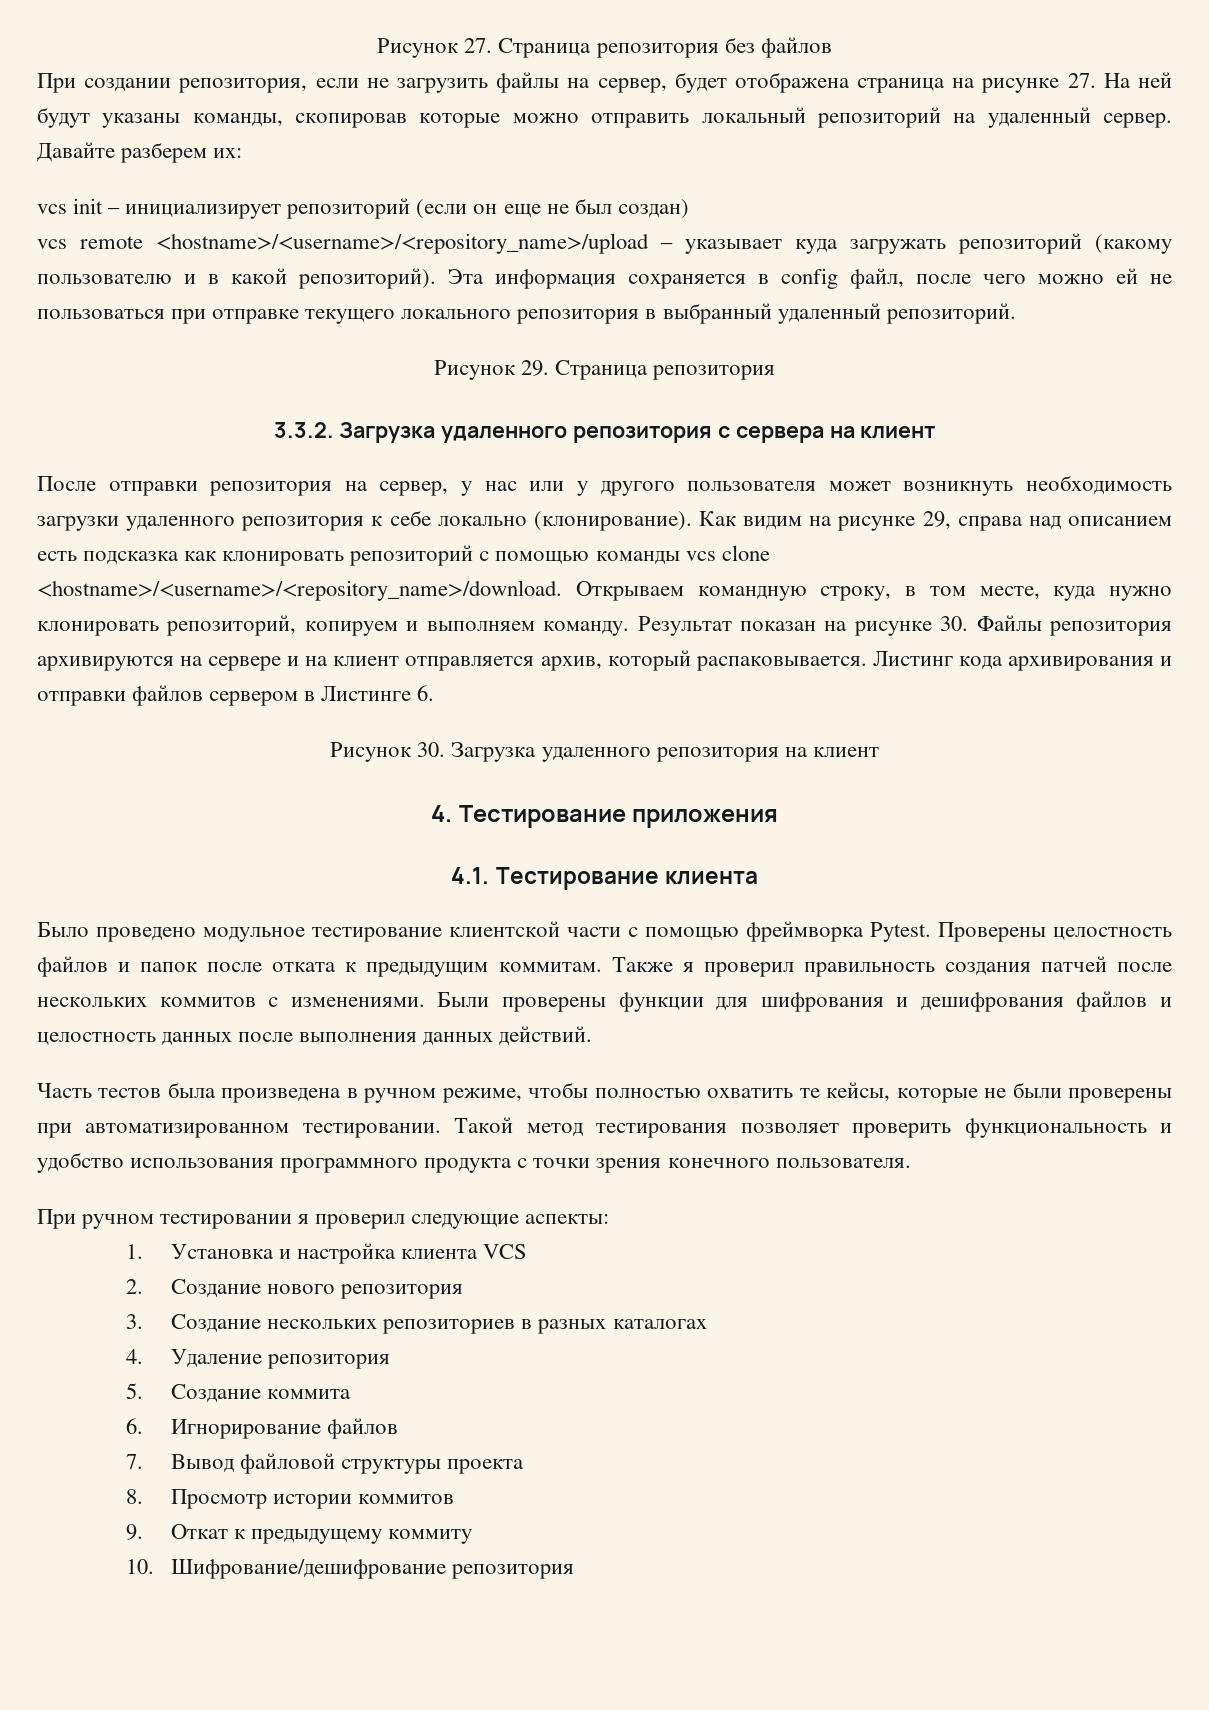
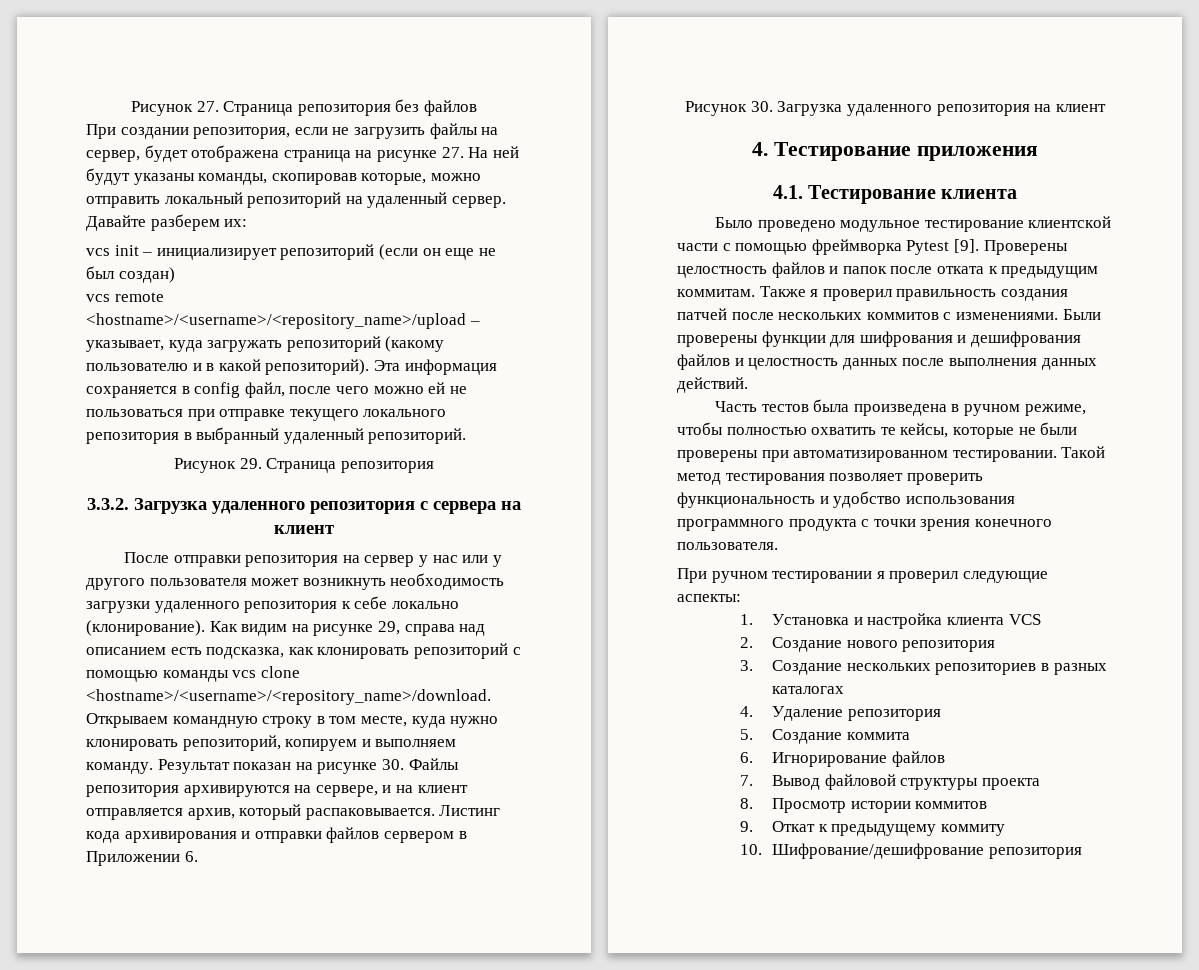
[419,113,501,128] которые -> [361,173,427,185] которые,
[685,239,782,254] указывает -> [86,340,164,352] указывает,
[379,481,449,496] сервер, -> [364,555,415,567] сервер
[83,551,180,565] подсказка -> [206,647,285,659] подсказка,
[820,586,892,601] строку, -> [262,716,313,728] строку
[208,656,282,671] сервере -> [315,785,378,797] сервере,
[321,686,412,701] Листинге -> [86,851,180,866] Приложении
[870,922,931,942] Pytest. -> [906,239,979,255] Pytest [9].

